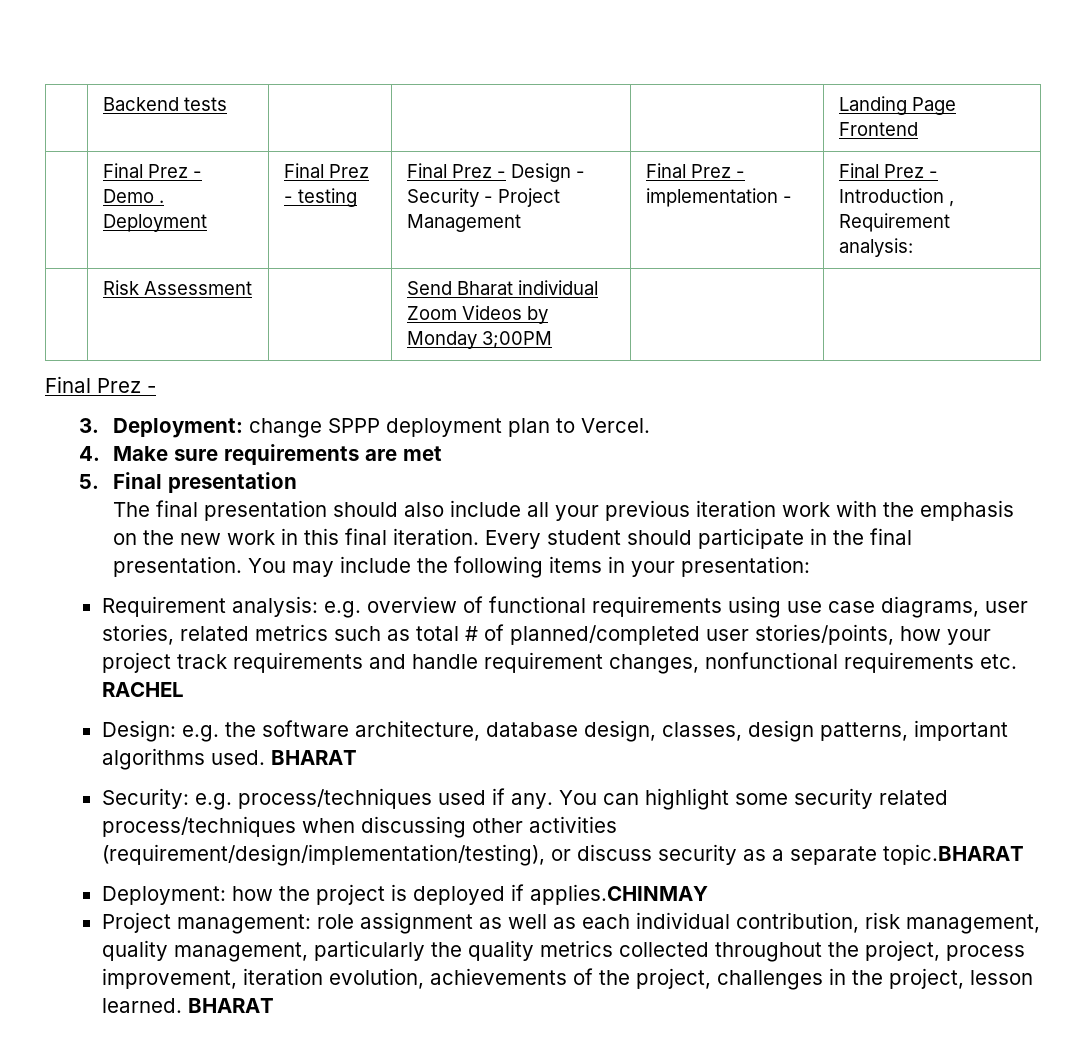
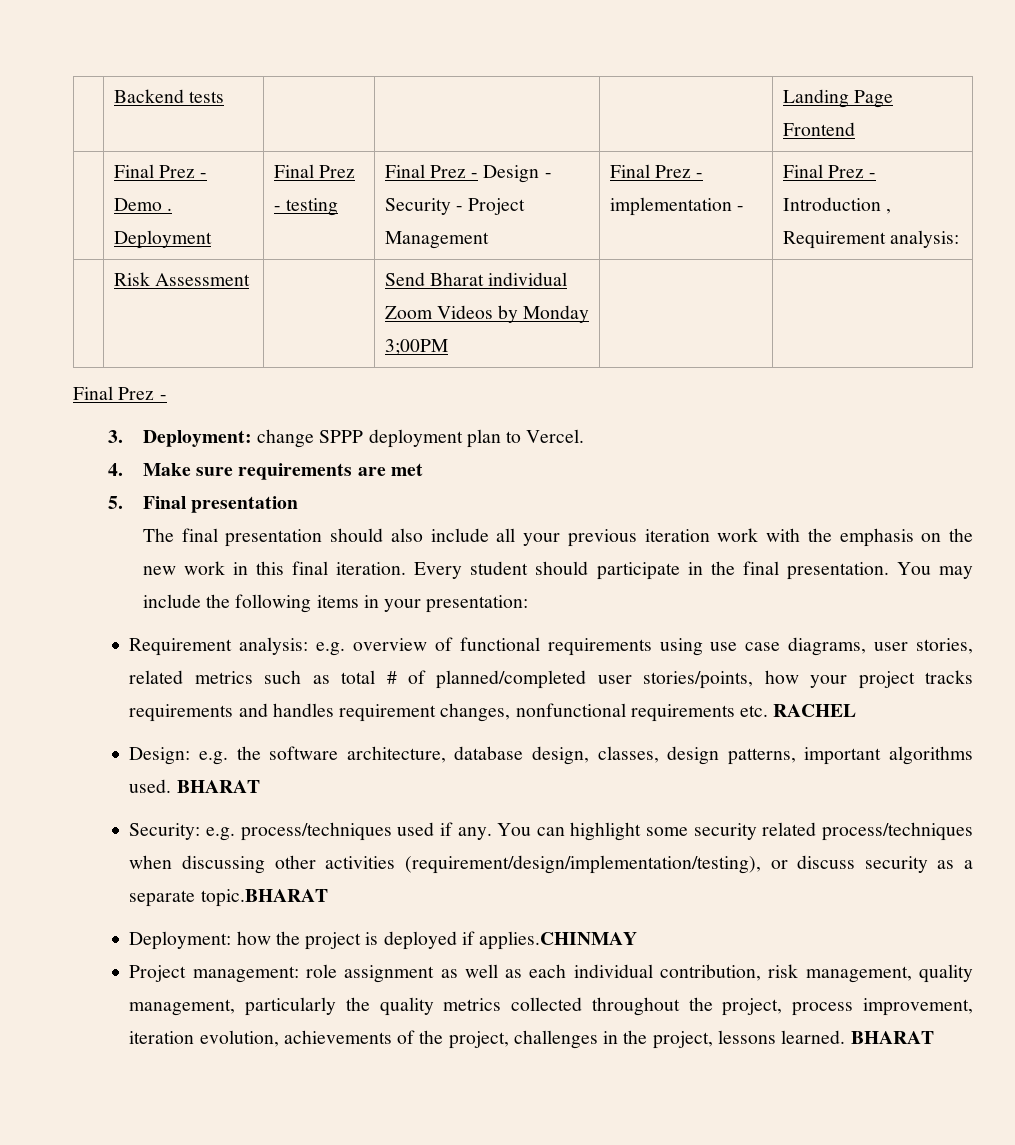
[176,654,227,669] track -> [925,670,973,684] tracks
[411,654,478,669] handle -> [272,703,334,717] handles
[969,970,1033,985] lesson -> [718,1030,777,1044] lessons

